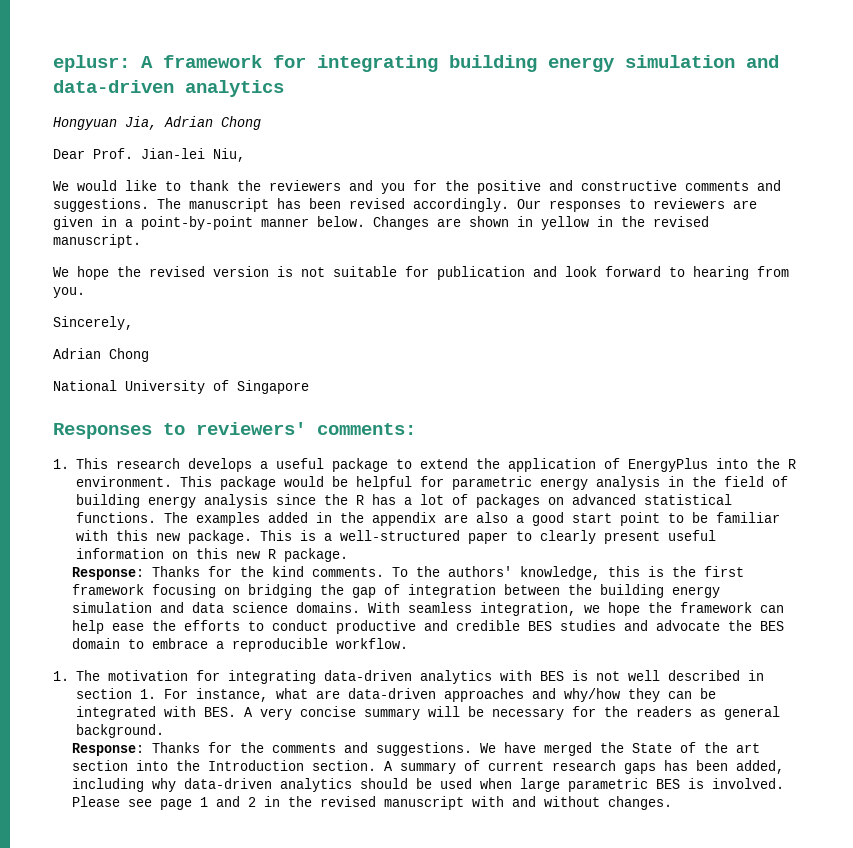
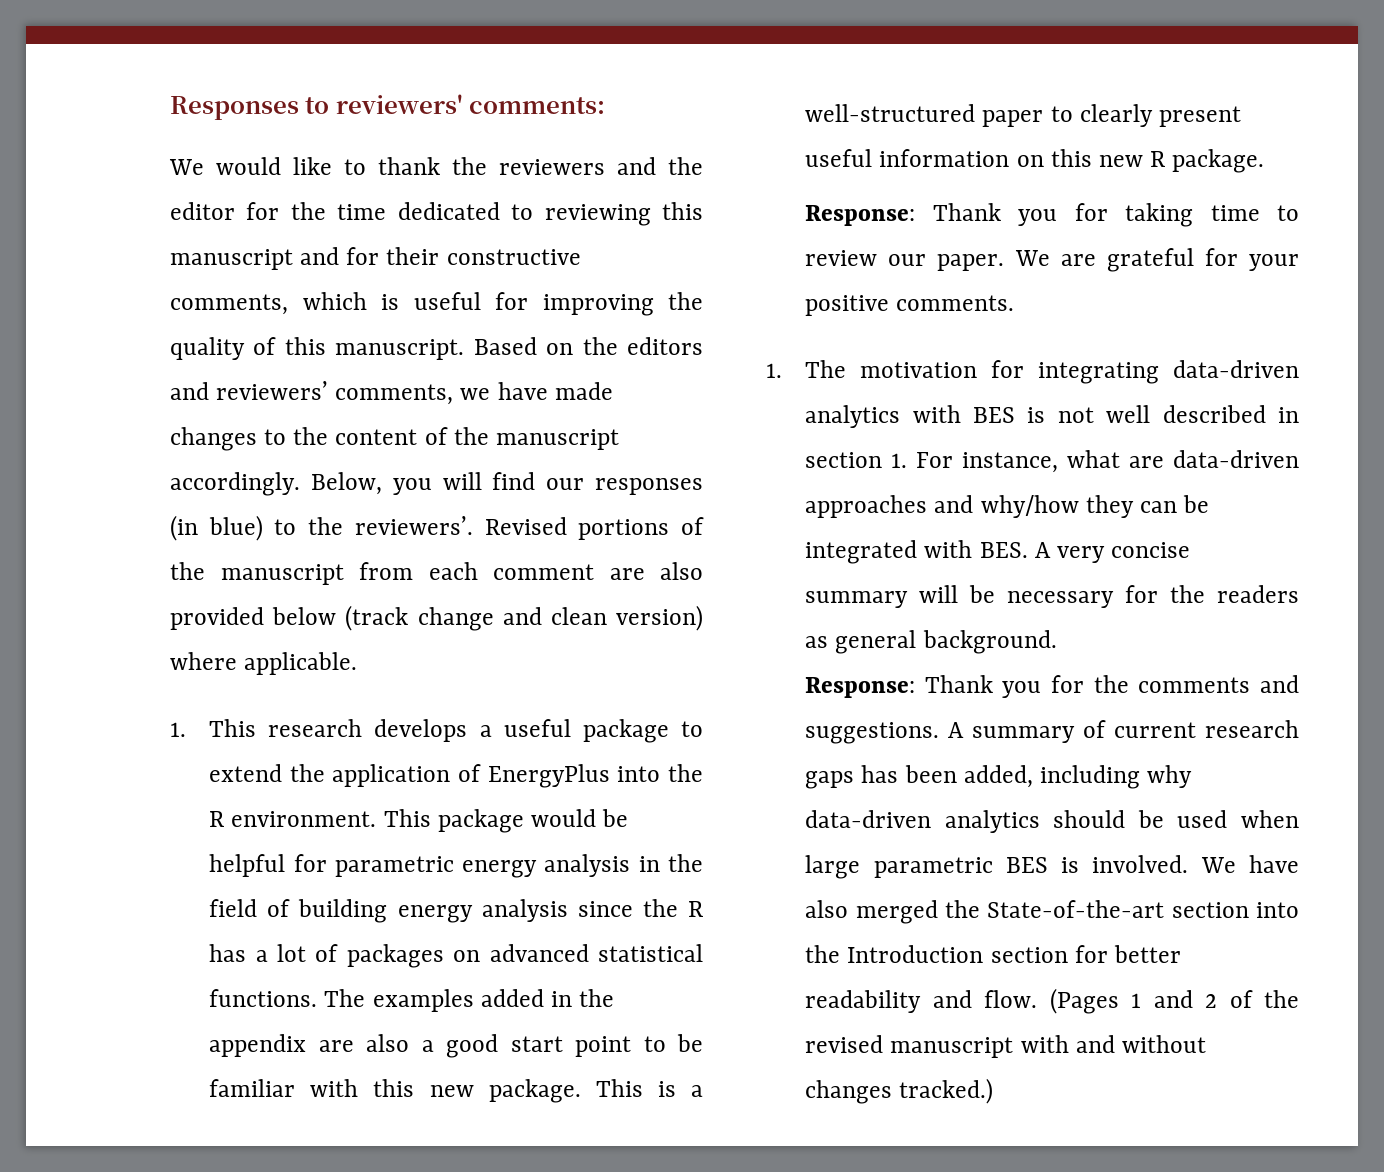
[53,55,779,72] [53,80,284,97] [53,116,261,130] [53,148,245,162] eplusr: A framework for integrating building energy simulation and data-driven analytics // Hongyuan Jia, Adrian Chong // Dear Prof. Jian-lei Niu, -> [170,94,606,120] Responses to reviewers' comments:
[381,180,781,194] [53,198,757,212] [53,216,709,230] [53,234,141,248] [53,266,789,280] [53,287,85,298] [53,316,133,330] [53,348,149,362] [53,380,309,394] [53,422,416,439] you for the positive and constructive comments and suggestions. The manuscript has been revised accordingly. Our responses to reviewers are given in a point-by-point manner below. Changes are shown in yellow in the revised manuscript. // We hope the revised version is not suitable for publication and look forward to hearing from you. // Sincerely, // Adrian Chong // National University of Singapore // Responses to reviewers' comments: -> [668,157,703,175] [170,202,703,226] [170,247,581,270] [170,292,703,316] [170,337,703,360] [170,381,613,405] [170,427,619,451] [170,472,703,496] [170,515,704,541] [170,562,703,585] [170,605,703,631] [170,652,358,675] the editor for the time dedicated to reviewing this manuscript and for their constructive comments, which is useful for improving the quality of this manuscript. Based on the editors and reviewers’ comments, we have made changes to the content of the manuscript accordingly. Below, you will find our responses (in blue) to the reviewers’. Revised portions of the manuscript from each comment are also provided below (track change and clean version) where applicable.
[152,566,745,580] [72,584,721,598] [72,602,785,616] [72,620,785,634] [72,638,409,652] Thanks for the kind comments. To the authors' knowledge, this is the first framework focusing on bridging the gap of integration between the building energy simulation and data science domains. With seamless integration, we hope the framework can help ease the efforts to conduct productive and credible BES studies and advocate the BES domain to embrace a reproducible workflow. -> [932,203,1299,227] [805,248,1299,272] [805,295,1015,316] Thank you for taking time to review our paper. We are grateful for your positive comments.
[152,742,201,753] Thanks -> [924,675,1042,698] Thank you
[480,742,761,756] [72,760,377,771] We have merged the State of the art section into the Introduction section. -> (940, 733) none
[72,796,193,810] Please see page -> [1200,855,1299,873] [805,900,1299,924] [805,945,1181,963] [805,988,1119,1014] We have also merged the State-of-the-art section into the Introduction section for better readability and flow. (Pages
[264,796,281,807] in -> [1229,990,1253,1008] of
[608,796,673,810] changes. -> [805,1078,994,1104] changes tracked.)

